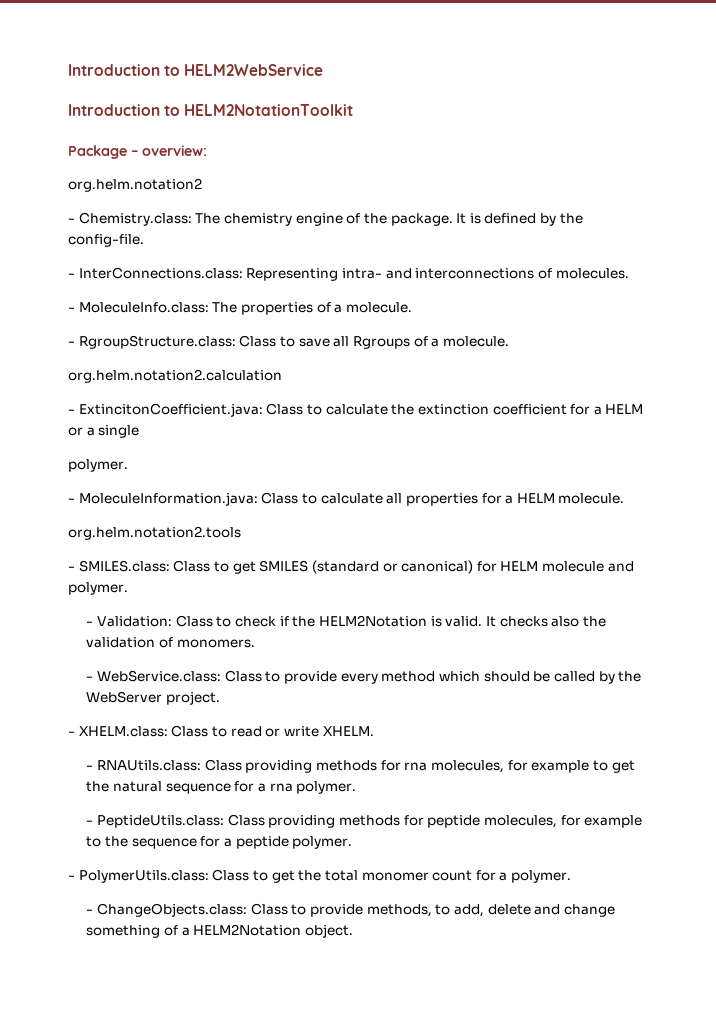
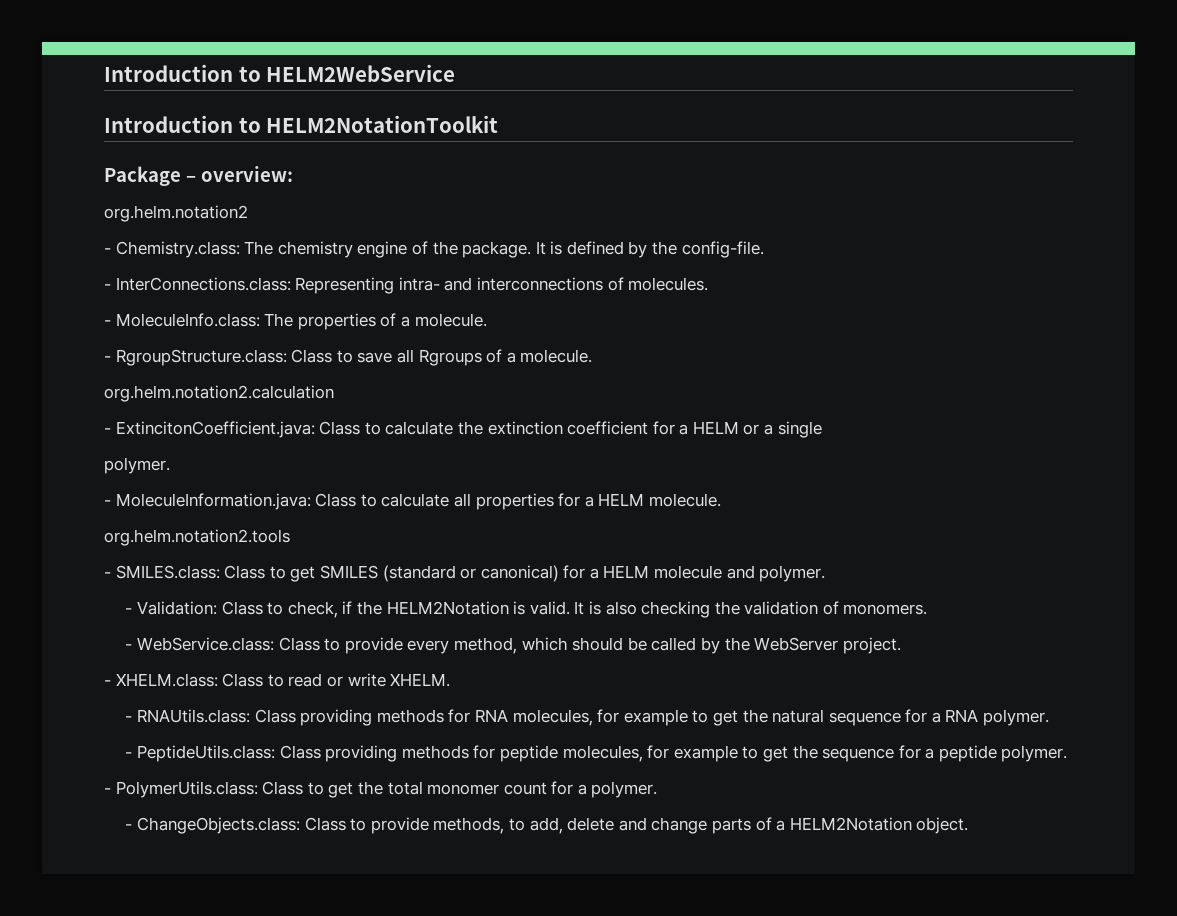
(497, 566) none -> [589,568,599,579] a
[234,616,276,627] check -> [287,601,338,618] check,
[499,616,580,627] checks also -> [588,601,711,618] is also checking
[381,671,436,682] method -> [453,637,517,654] method,
[404,762,428,771] rna -> [474,709,508,722] RNA
[269,783,293,792] rna -> [945,709,979,722] RNA
(102, 841) none -> [762,746,788,762] get
[86,925,161,938] something -> [711,818,751,834] parts

